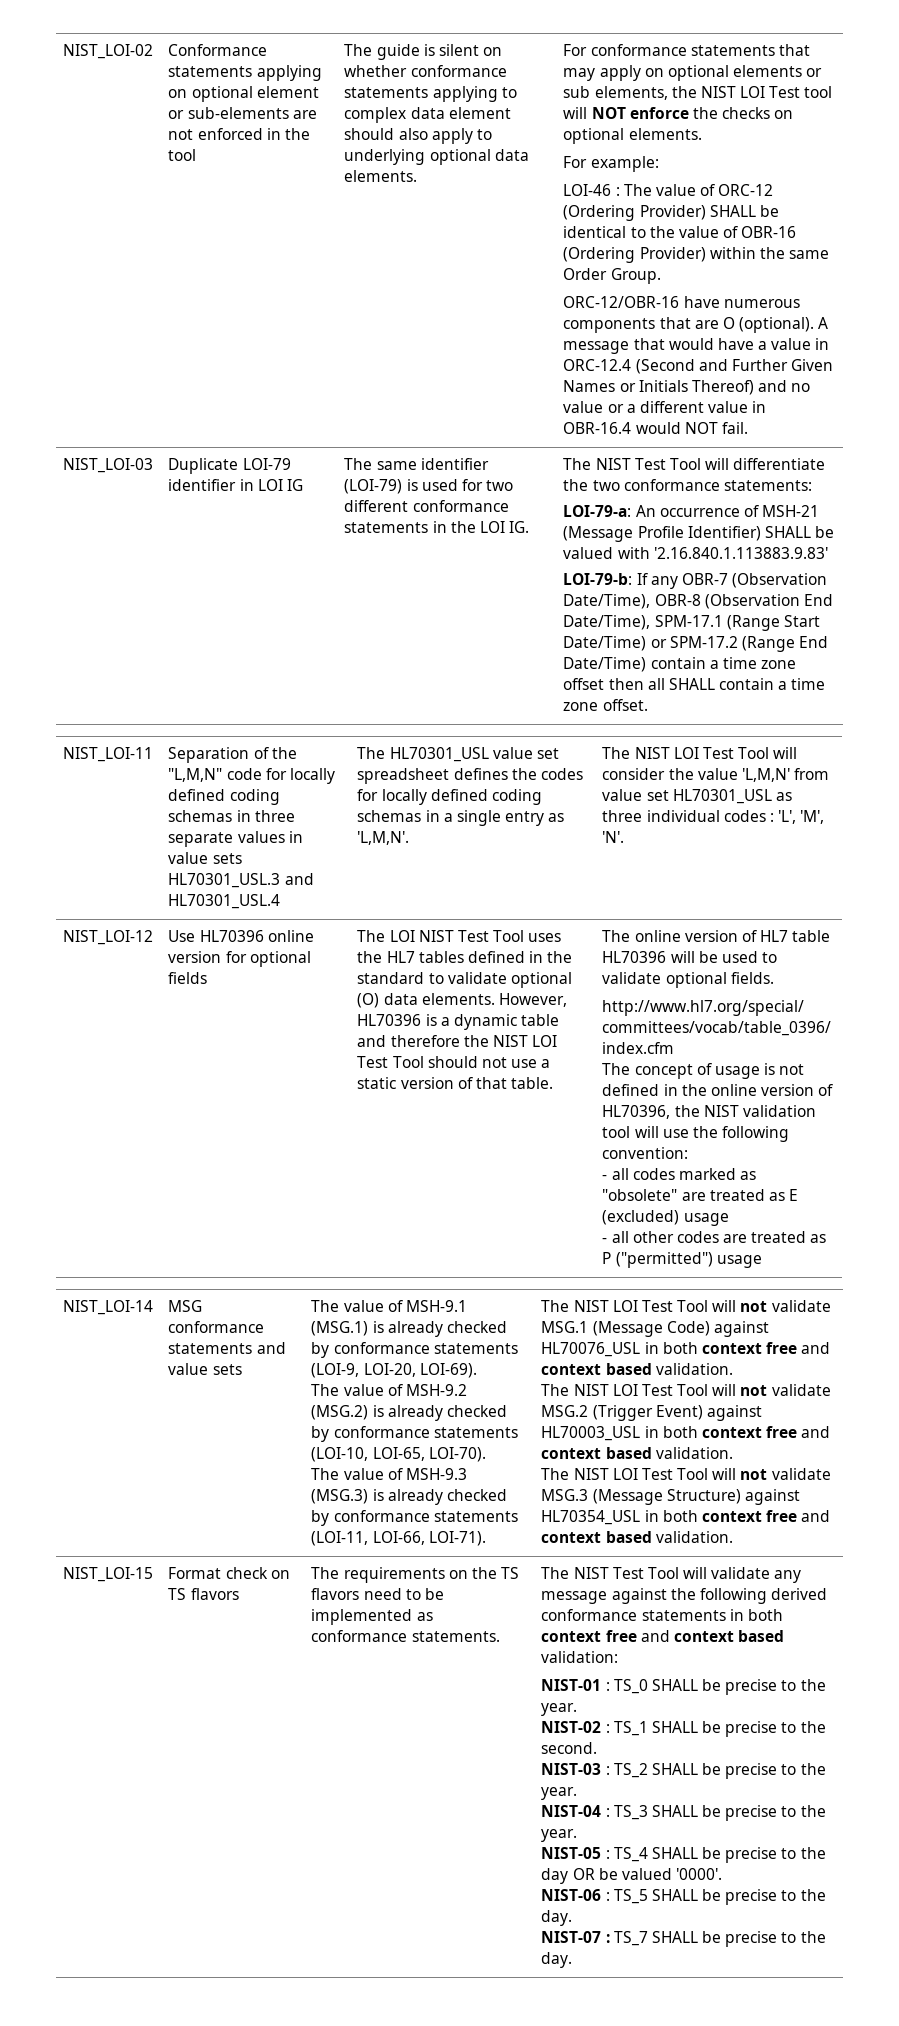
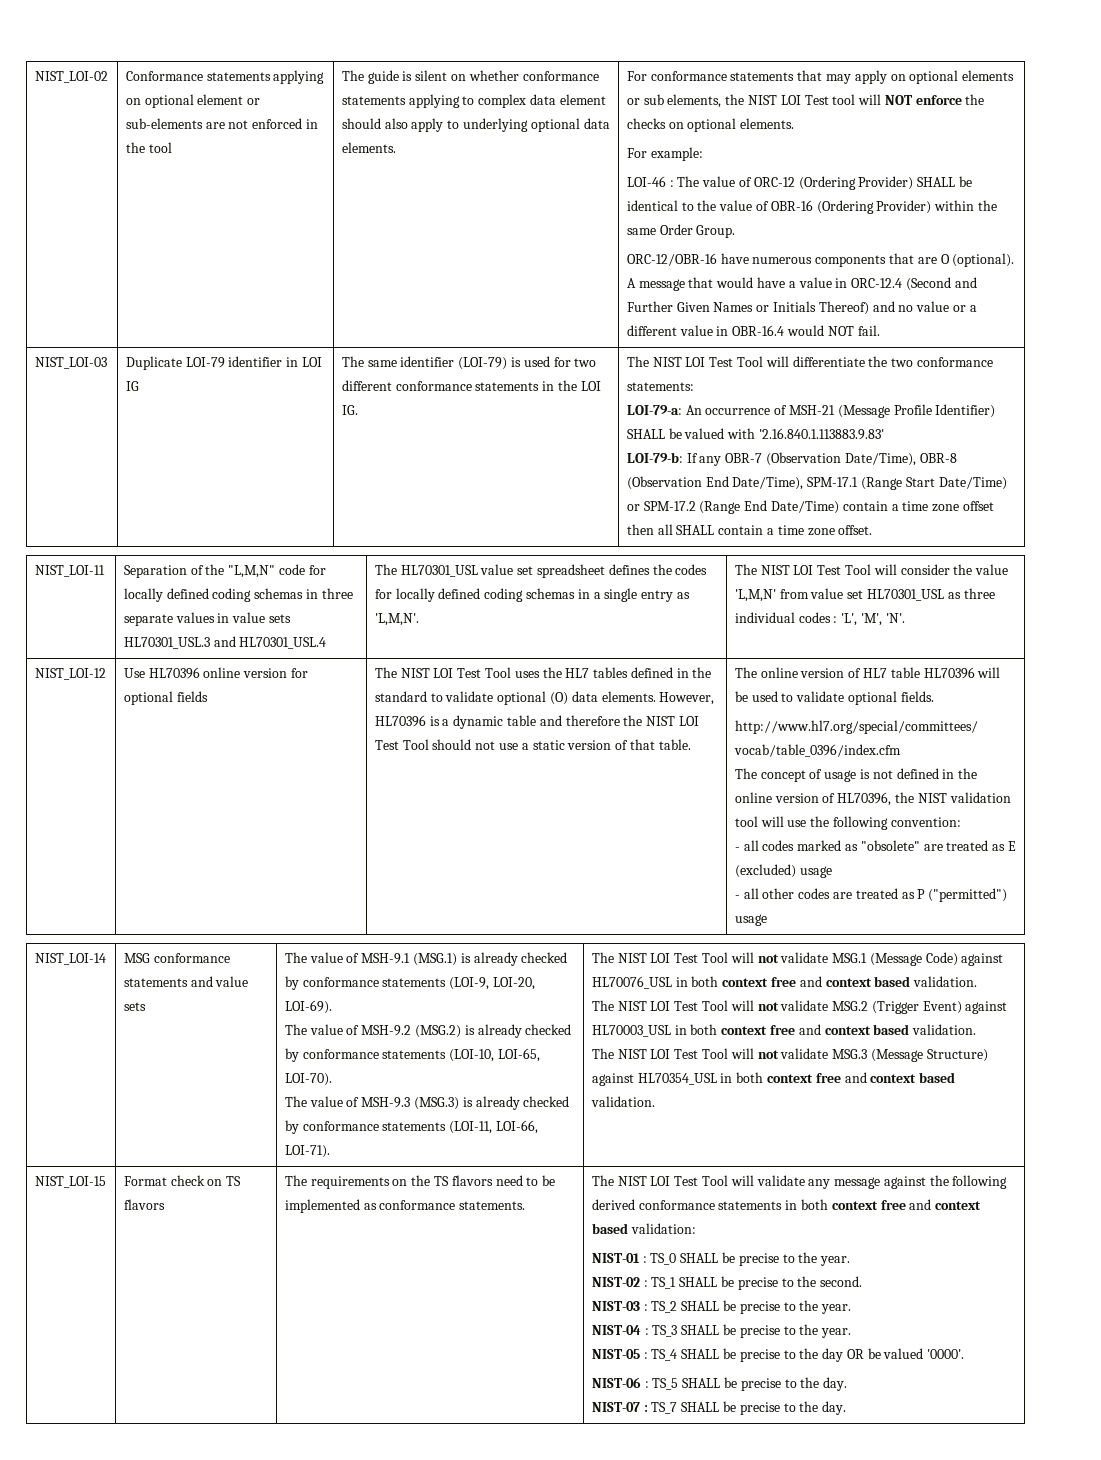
(631, 464) none -> [685,357,706,367] LOI
[389,930,454,942] LOI NIST -> [400,668,454,678] NIST LOI
(609, 1573) none -> [650,1176,671,1186] LOI

